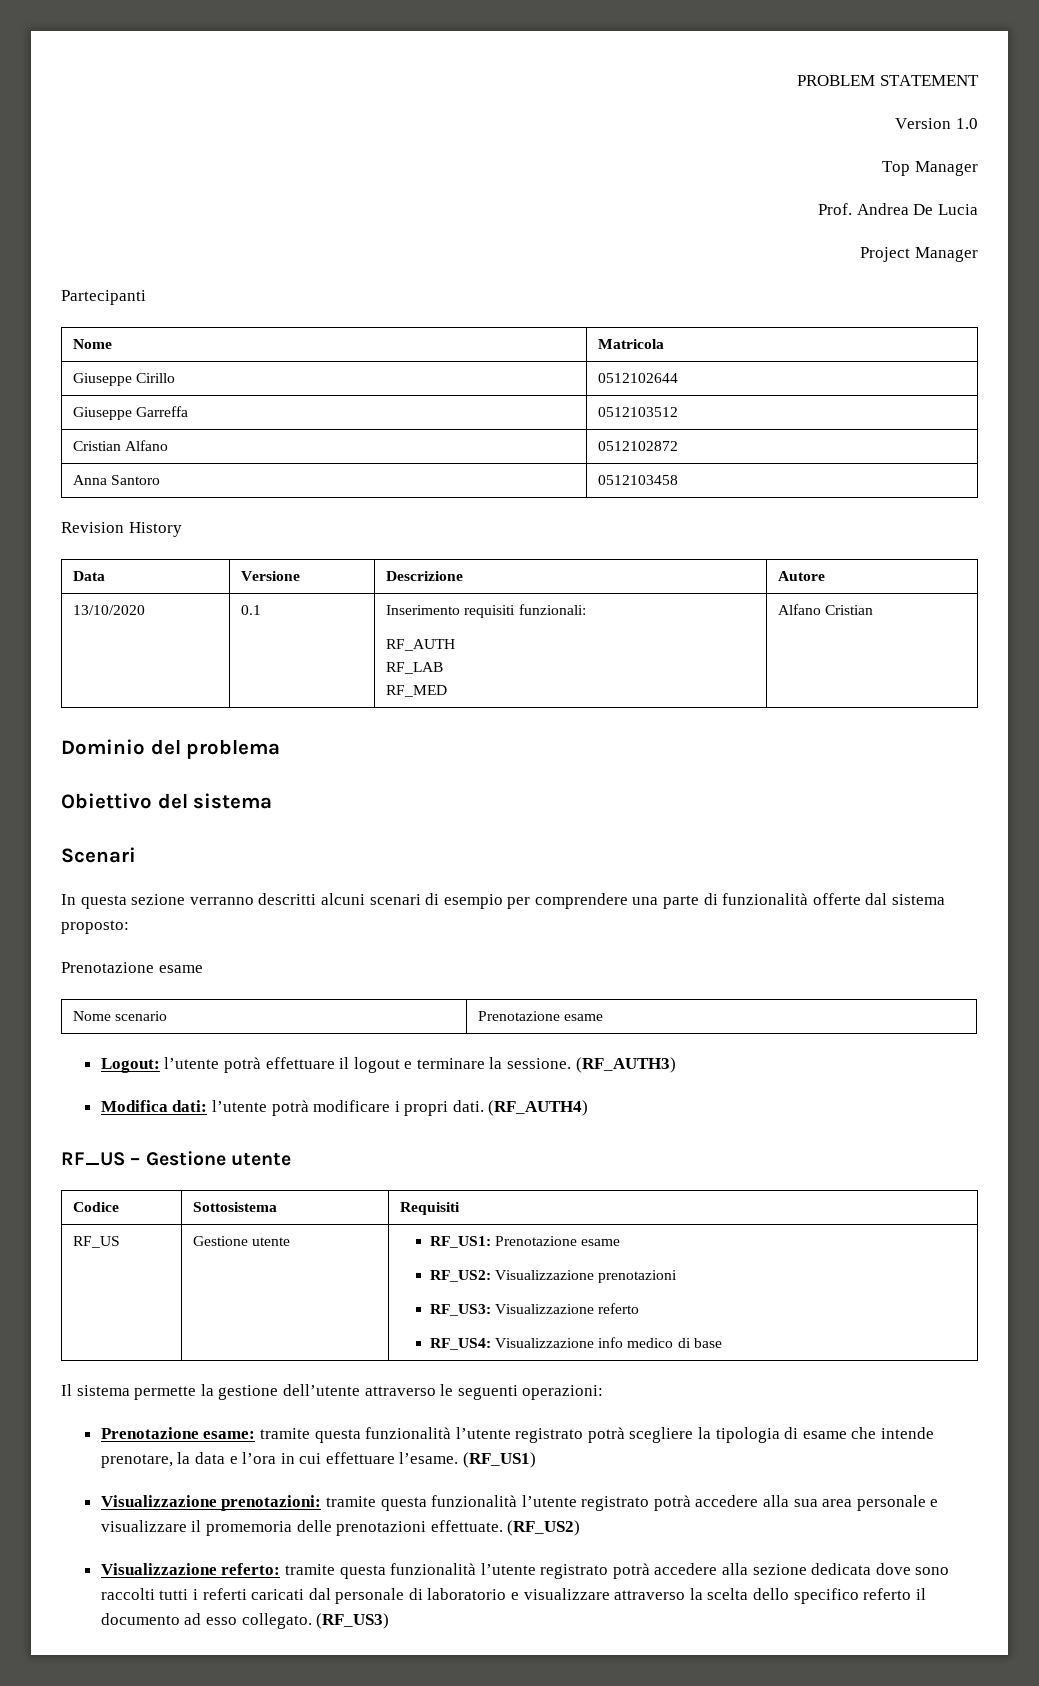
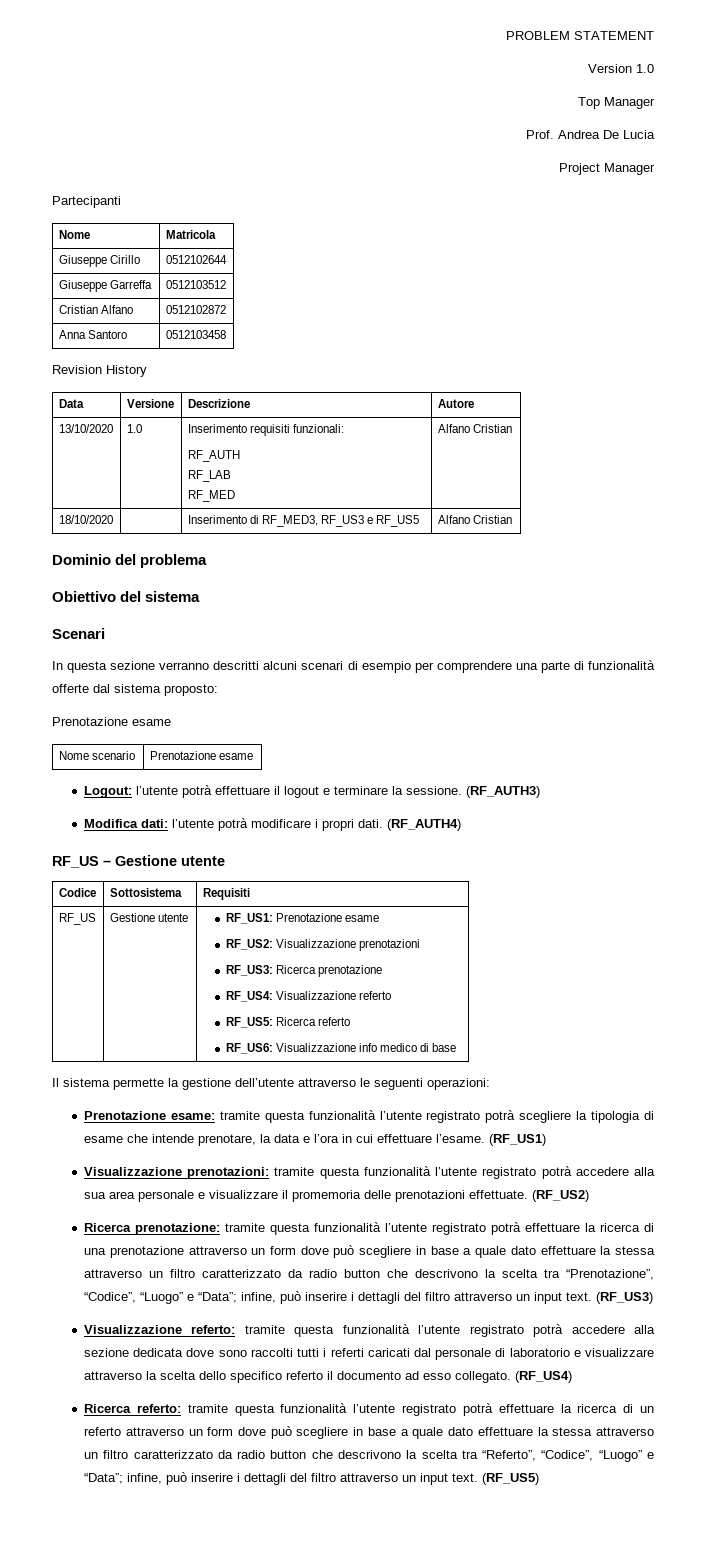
[241,605,262,615] 0.1 -> [126,424,142,433] 1.0
(874, 610) none -> [58,515,113,524] [187,515,420,527] [437,515,512,524] // 18/10/2020 | | Inserimento di RF_MED3, RF_US3 e RF_US5 | Alfano Cristian
(491, 1310) none -> [275,965,383,977] [225,991,273,1002] Ricerca prenotazione // RF_US4:
[429,1338,491,1350] RF_US4: -> [225,1017,351,1028] [225,1043,273,1054] RF_US5: Ricerca referto // RF_US6:
(581, 1528) none -> [84,1222,654,1235] [84,1245,655,1258] [84,1269,654,1280] [84,1291,654,1304] // Ricerca prenotazione: tramite questa funzionalità l’utente registrato potrà effettuare la ricerca di una prenotazione attraverso un form dove può scegliere in base a quale dato effettuare la stessa attraverso un filtro caratterizzato da radio button che descrivono la scelta tra “Prenotazione”, “Codice”, “Luogo” e “Data”; infine, può inserire i dettagli del filtro attraverso un input text. (RF_US3)
[316,1613,390,1629] (RF_US3) -> [515,1371,573,1383] [84,1403,654,1416] [84,1426,654,1439] [84,1450,654,1462] [84,1472,540,1485] (RF_US4) // Ricerca referto: tramite questa funzionalità l’utente registrato potrà effettuare la ricerca di un referto attraverso un form dove può scegliere in base a quale dato effettuare la stessa attraverso un filtro caratterizzato da radio button che descrivono la scelta tra “Referto”, “Codice”, “Luogo” e “Data”; infine, può inserire i dettagli del filtro attraverso un input text. (RF_US5)

